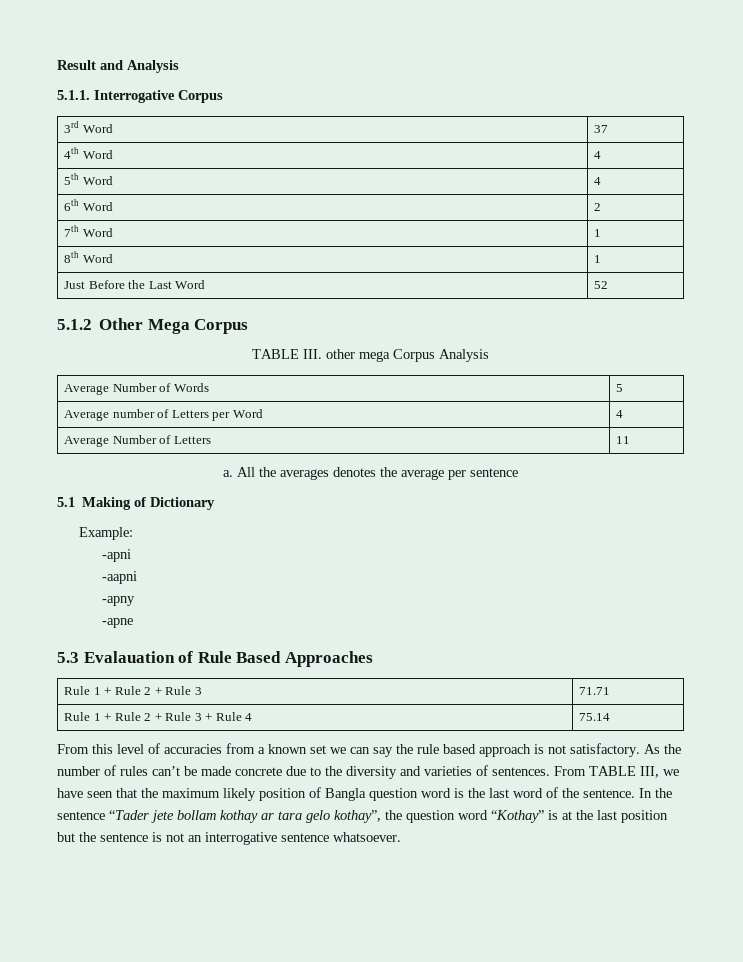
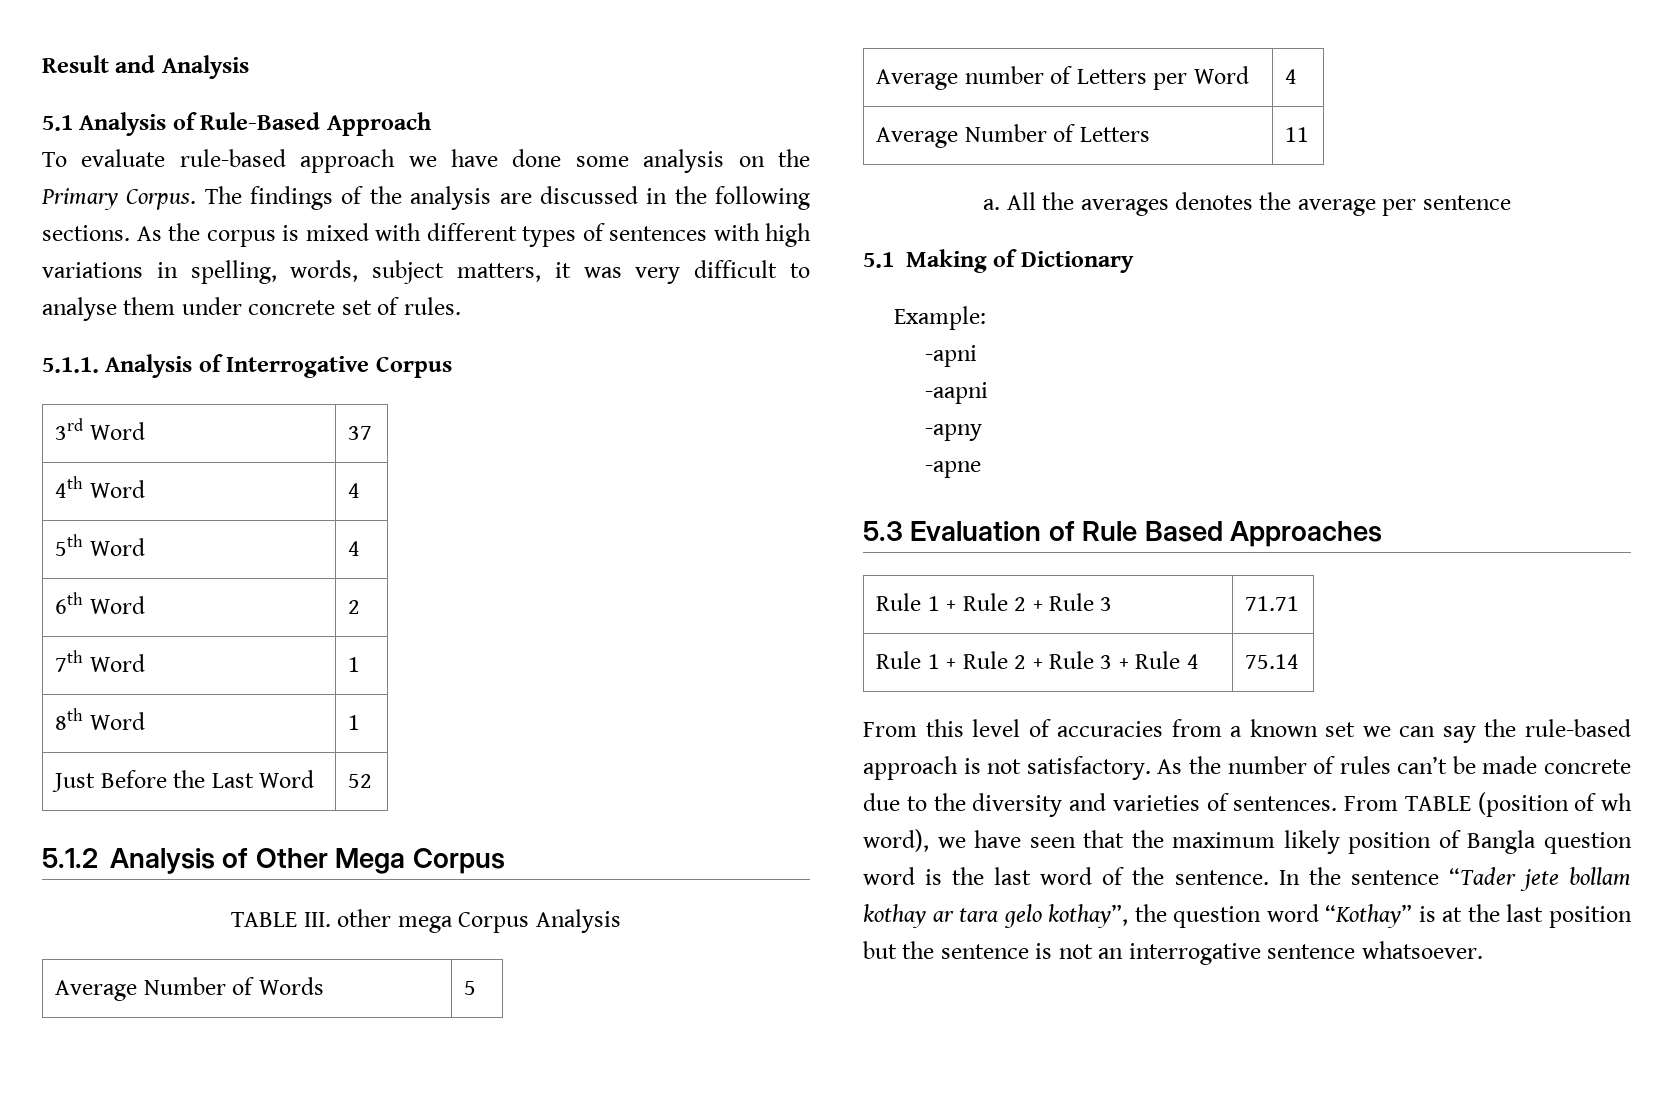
(179, 66) none -> [42,112,431,136] [42,149,810,173] [41,186,811,210] [42,223,811,247] [42,260,810,284] [42,297,461,321] // 5.1 Analysis of Rule-Based Approach // To evaluate rule-based approach we have done some analysis on the Primary Corpus. The findings of the analysis are discussed in the following sections. As the corpus is mixed with different types of sentences with high variations in spelling, words, subject matters, it was very difficult to analyse them under concrete set of rules.
(90, 95) none -> [105,354,223,378] Analysis of
(92, 324) none -> [110,848,249,874] Analysis of
[83,651,175,663] Evalauation -> [910,521,1042,541] Evaluation
[417,744,476,754] rule based -> [1525,719,1631,737] rule-based
[640,766,659,778] III, -> [1477,792,1632,817] [863,829,929,852] (position of wh word),

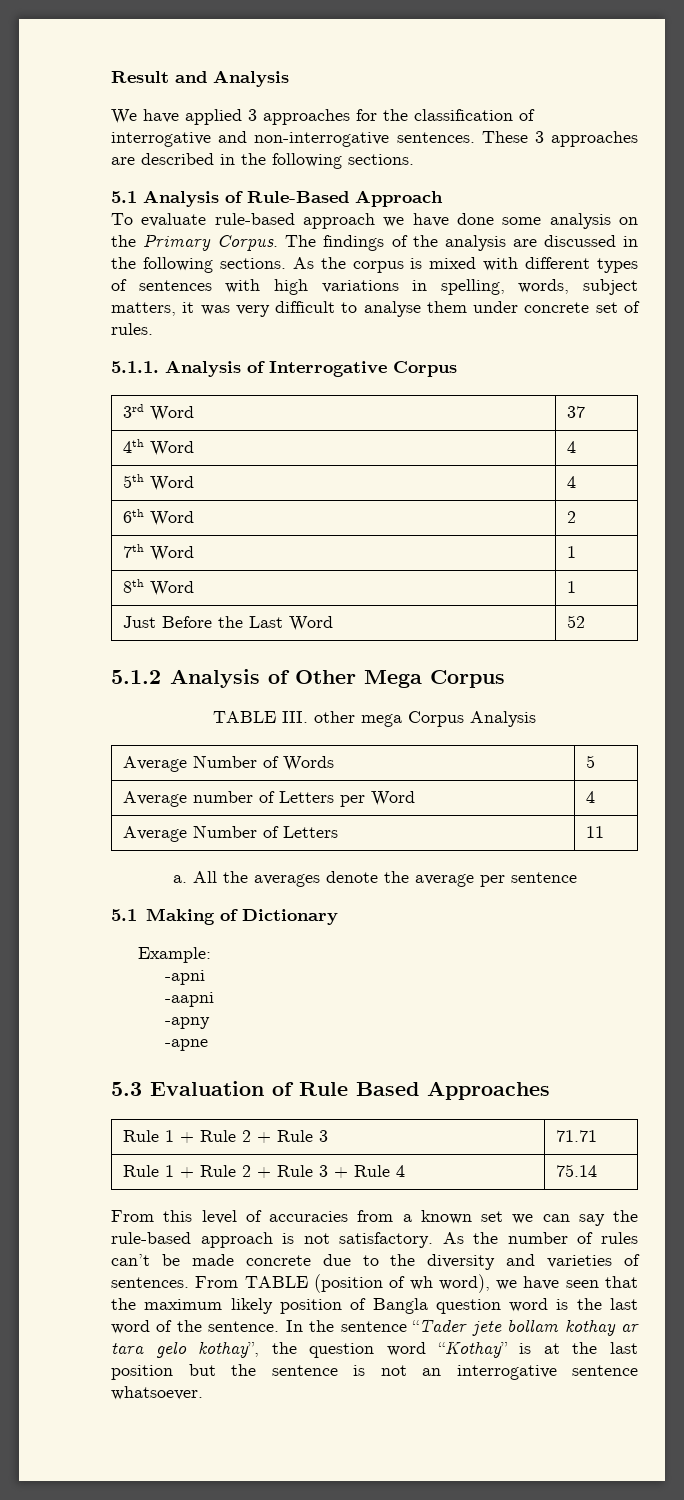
(249, 67) none -> [111,109,535,125] [111,131,639,147] [111,153,414,169] // We have applied 3 approaches for the classification of interrogative and non-interrogative sentences. These 3 approaches are described in the following sections.
[1175,192,1253,210] denotes -> [325,871,378,883] denote

